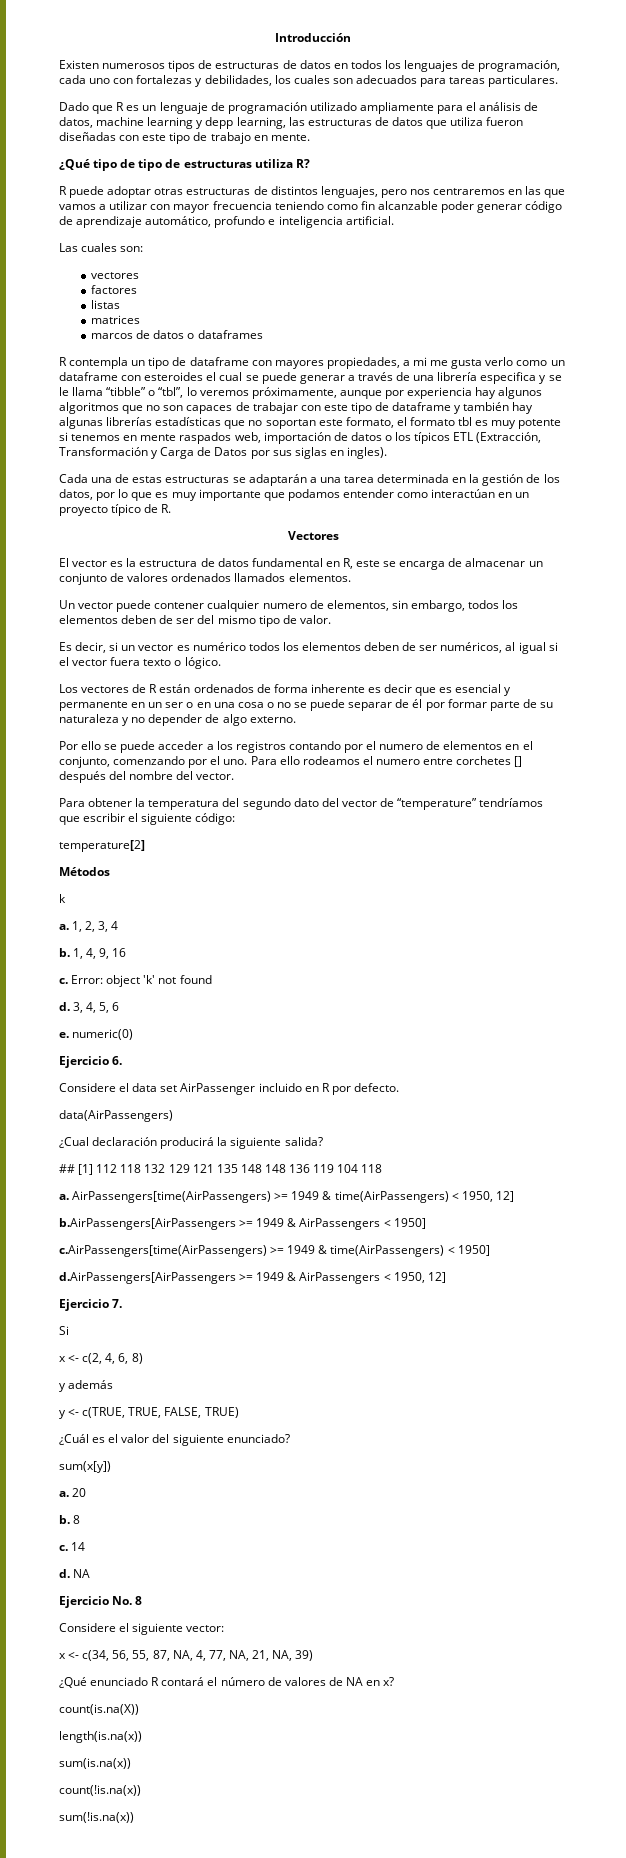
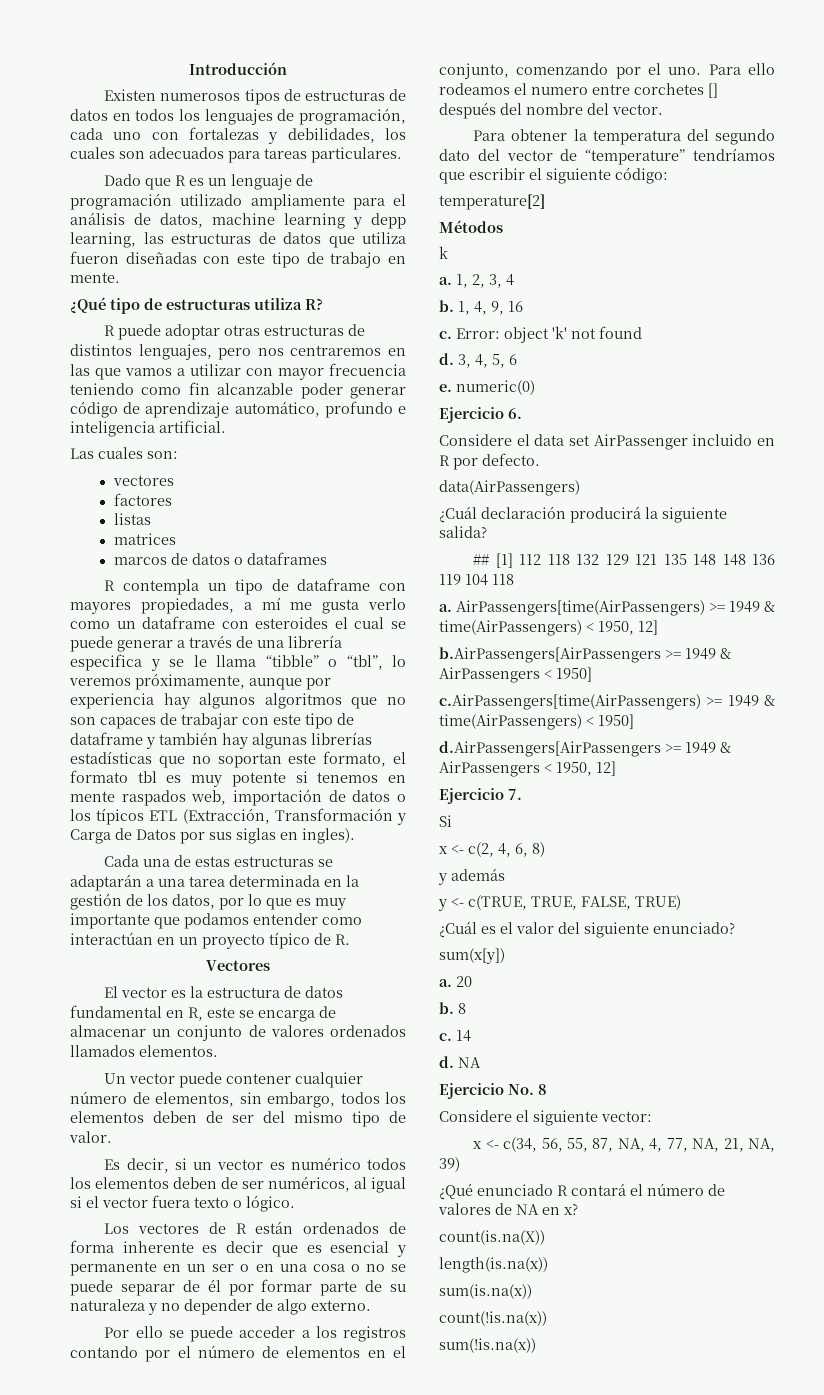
[138,159,181,171] tipo de -> (162, 304) none
[413,357,428,366] mi -> [261,597,281,610] mí
[262,603,307,609] numero -> [70,1091,127,1104] número
[379,744,424,750] numero -> [197,1345,255,1358] número
[59,1137,89,1148] ¿Cual -> [439,506,477,523] ¿Cuál

